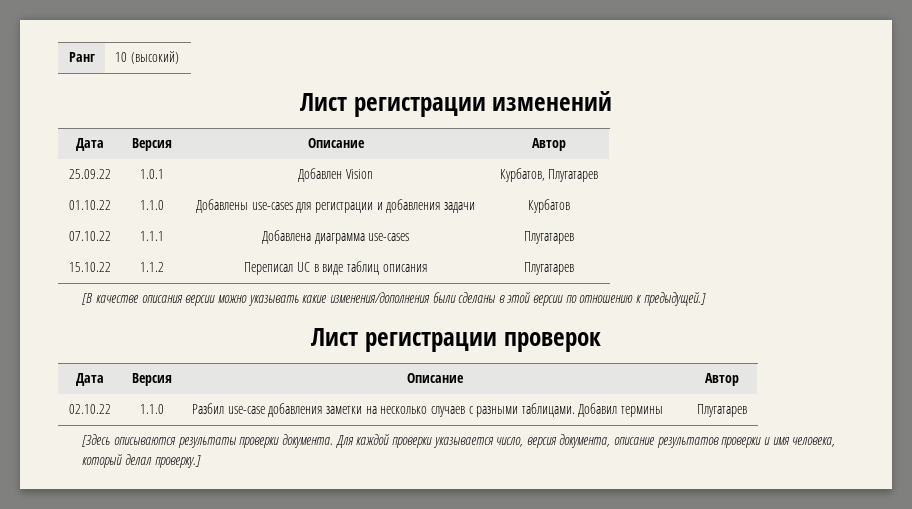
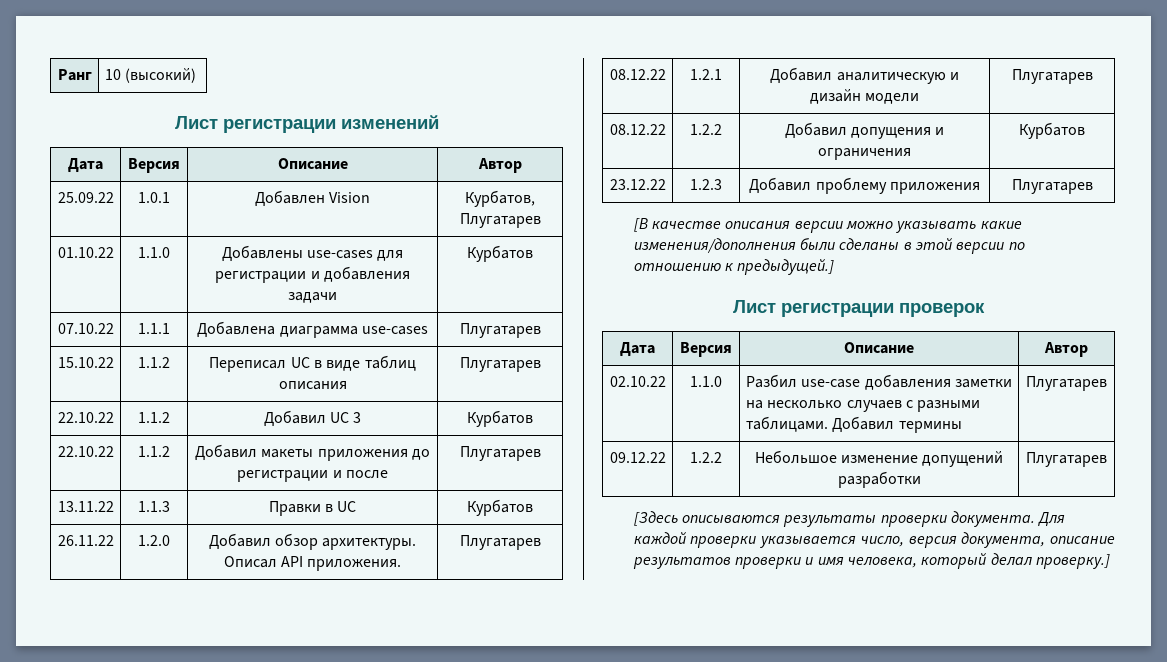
(574, 268) none -> [57,412,114,423] [138,412,170,423] [263,410,362,427] [467,410,533,427] [57,446,114,457] [138,446,170,457] [195,444,430,461] [237,470,388,482] [459,446,541,461] [57,501,114,512] [138,501,170,512] [268,501,357,516] [467,499,533,516] [57,535,114,546] [138,535,170,546] [208,533,417,550] [223,556,402,571] [459,535,541,550] [609,69,666,80] [690,69,722,80] [770,67,959,84] [809,89,920,104] [1011,69,1093,84] [609,124,666,135] [690,124,722,135] [784,122,945,139] [818,148,911,160] [1019,122,1085,139] [609,179,666,190] [690,179,722,190] [749,177,980,194] [1011,179,1093,194] // 22.10.22 | 1.1.2 | Добавил UC 3 | Курбатов // 22.10.22 | 1.1.2 | Добавил макеты приложения до регистрации и после | Плугатарев // 13.11.22 | 1.1.3 | Правки в UC | Курбатов // 26.11.22 | 1.2.0 | Добавил обзор архитектуры. Описал API приложения. | Плугатарев // 08.12.22 | 1.2.1 | Добавил аналитическую и дизайн модели | Плугатарев // 08.12.22 | 1.2.2 | Добавил допущения и ограничения | Курбатов // 23.12.22 | 1.2.3 | Добавил проблему приложения | Плугатарев
(747, 410) none -> [609,452,666,463] [690,452,722,463] [754,450,1004,467] [837,471,921,488] [1026,452,1107,467] // 09.12.22 | 1.2.2 | Небольшое изменение допущений разработки | Плугатарев

